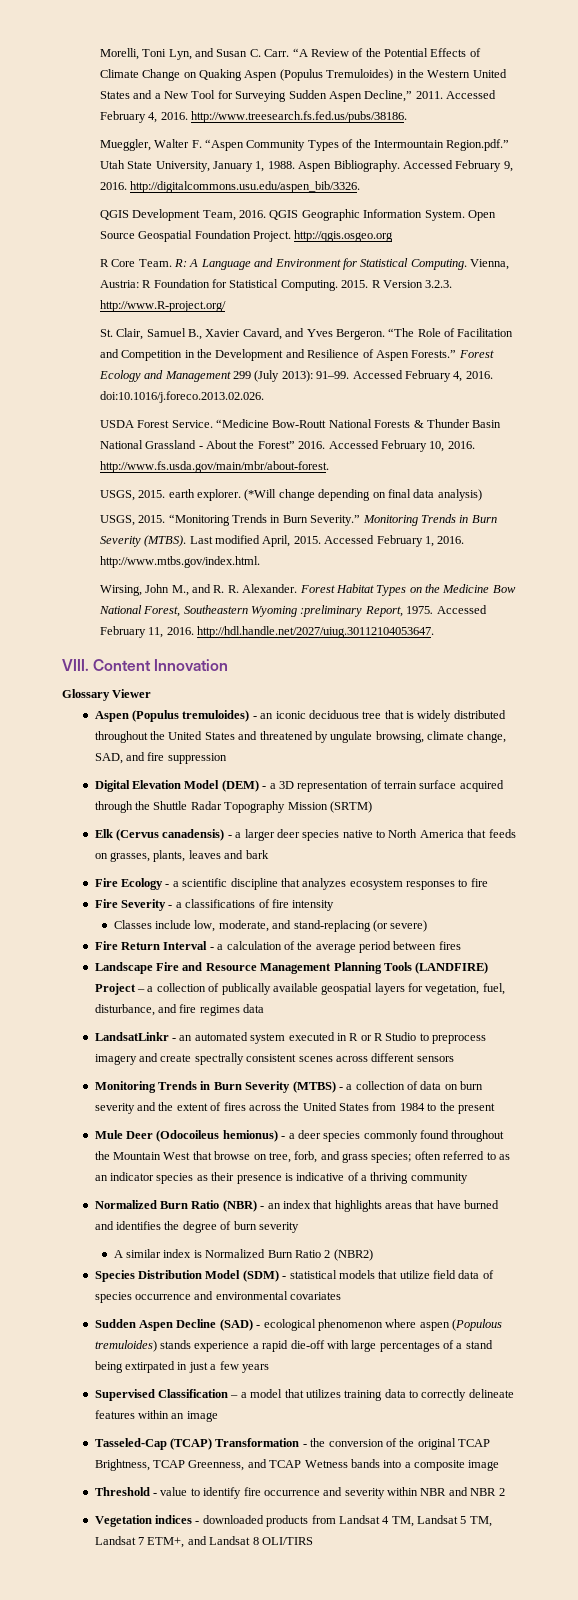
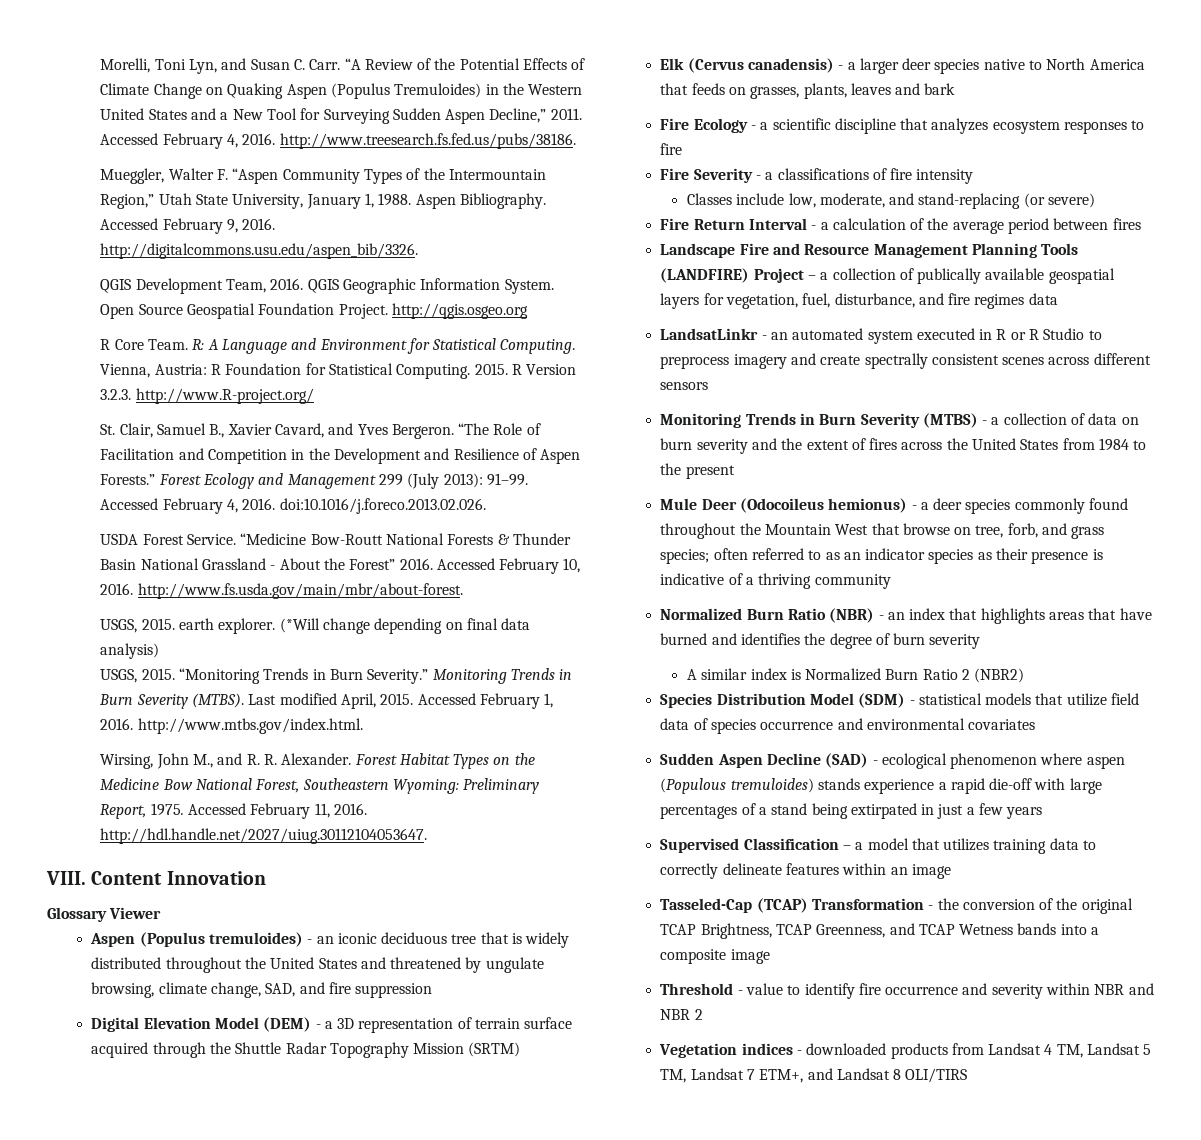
[446,139,510,151] Region.pdf.” -> [100,194,155,209] Region,”
[251,605,363,617] Wyoming :preliminary -> [392,778,540,794] Wyoming: Preliminary

